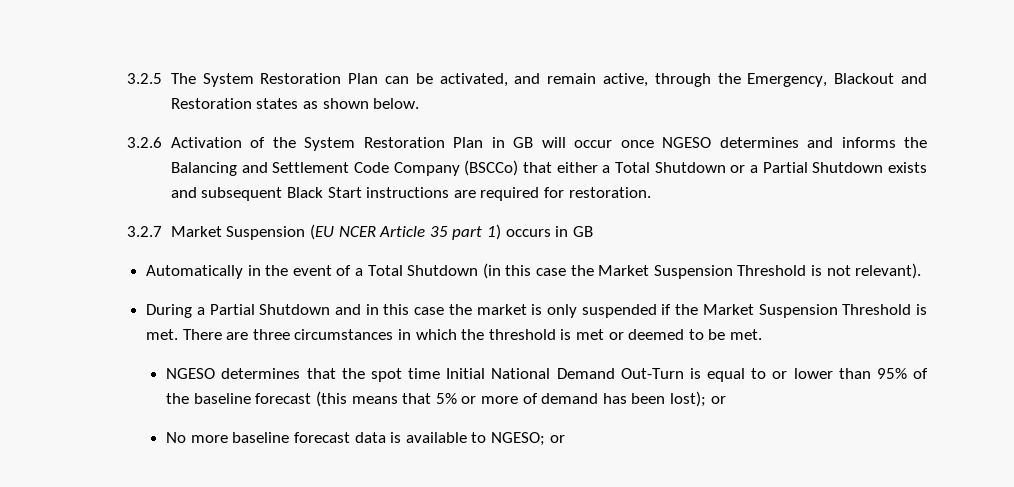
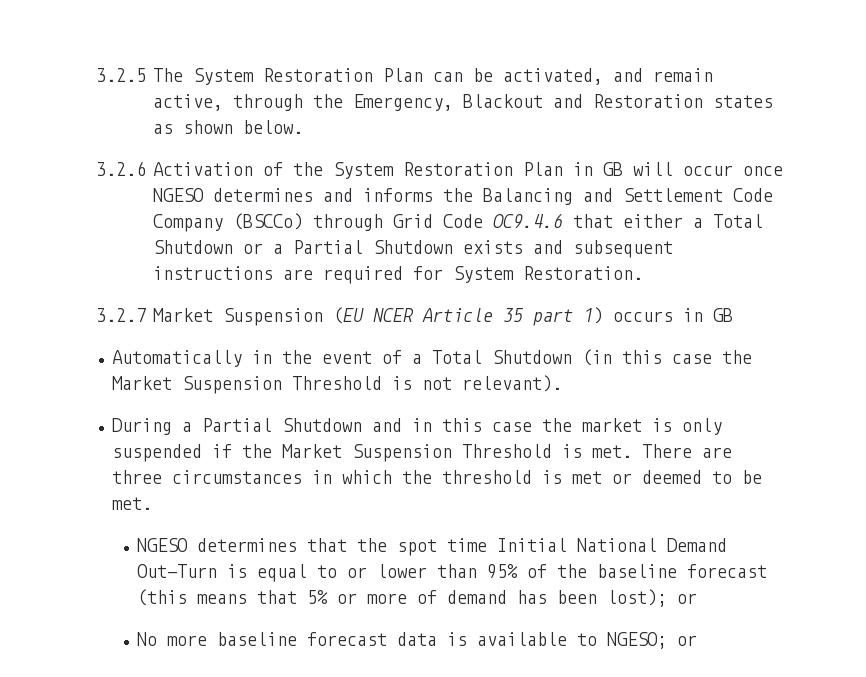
(519, 168) none -> [313,213,564,231] through Grid Code OC9.4.6
[287,187,362,198] Black Start -> (674, 249) none
[568,187,651,198] restoration. -> [453,266,644,283] System Restoration.

